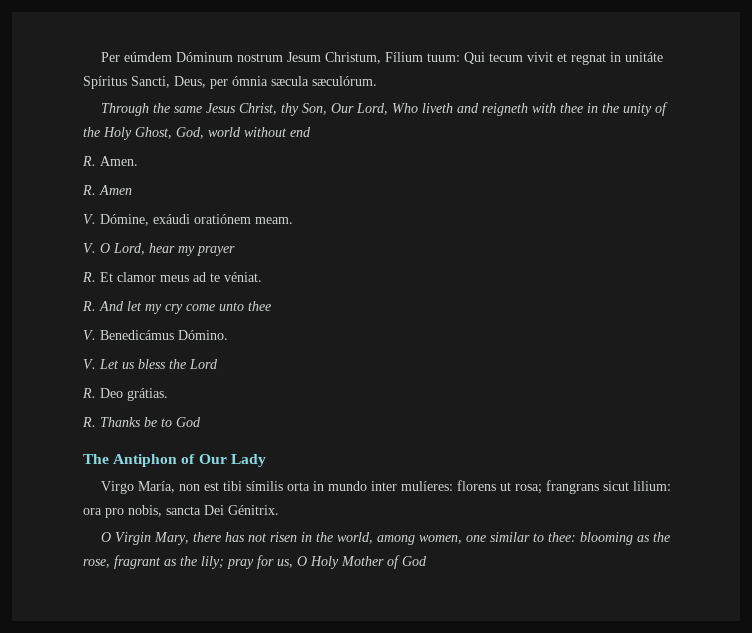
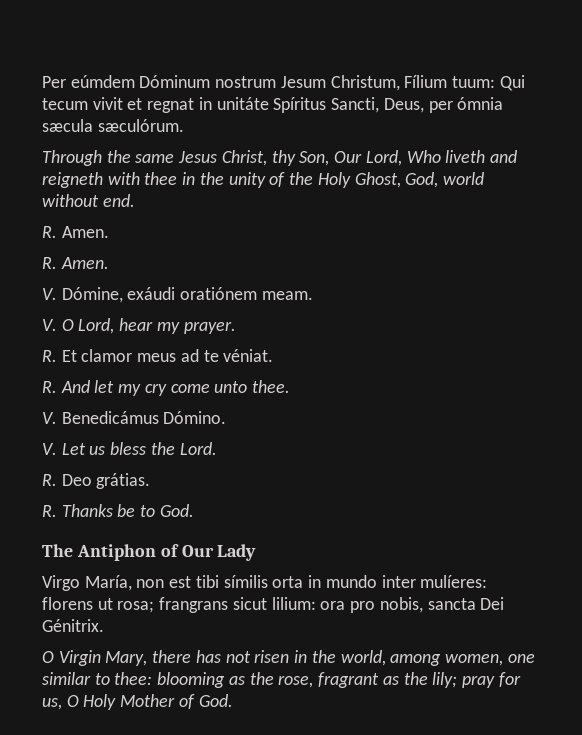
[290,127,311,137] end -> [102,194,135,207] end.
[99,185,132,195] Amen -> [60,257,109,269] Amen.
[197,246,235,256] prayer -> [183,322,236,334] prayer.
[248,301,271,311] thee -> [252,380,291,393] thee.
[189,359,218,369] Lord -> [179,442,217,455] Lord.
[176,417,201,427] God -> [159,504,194,517] God.
[402,556,427,566] God -> [198,694,233,707] God.

